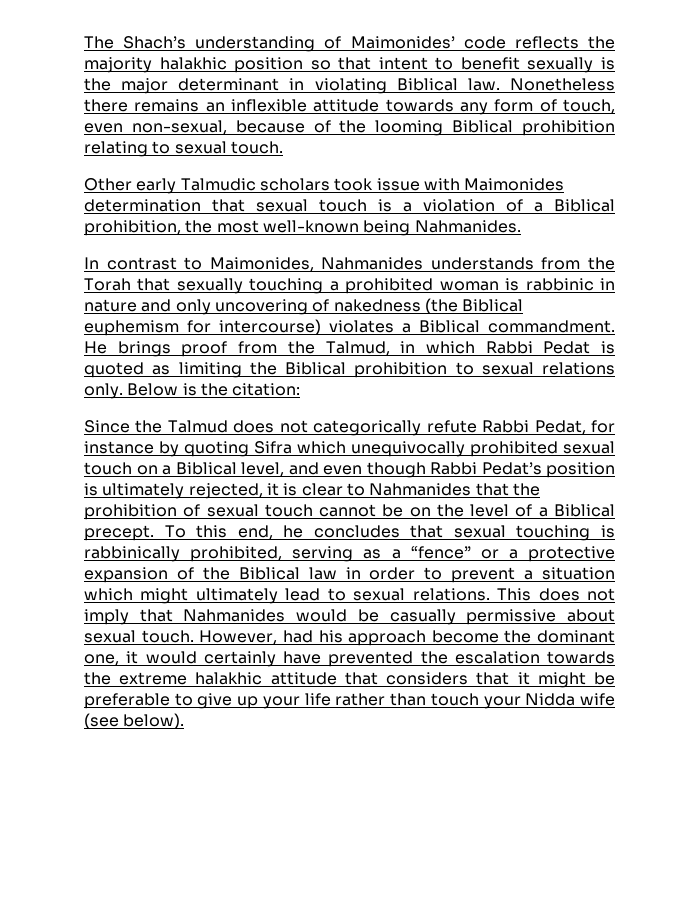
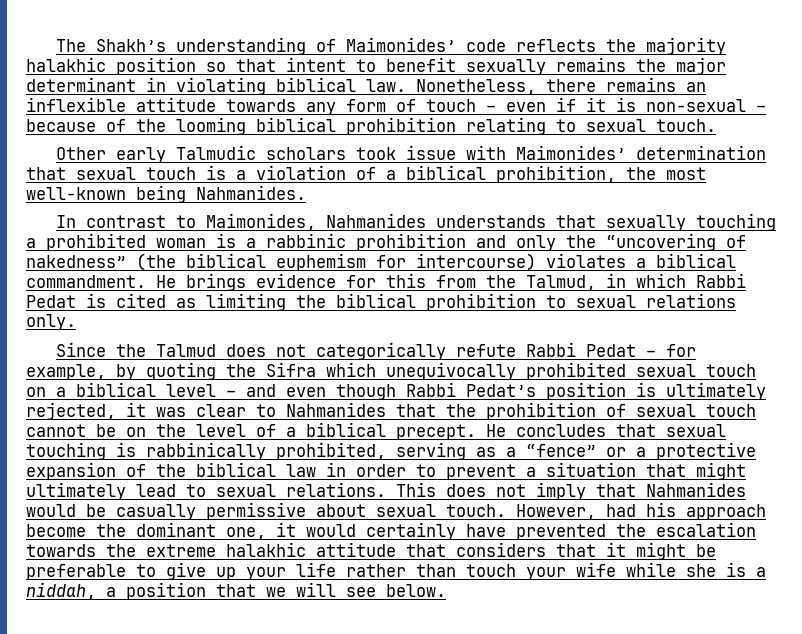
[123,36,187,49] Shach’s -> [95,39,166,52] Shakh’s
[600,57,615,70] is -> [556,57,626,72] remains
[396,78,615,91] Biblical law. Nonetheless -> [276,77,536,95] biblical law. Nonetheless,
[563,99,615,114] [84,120,227,135] touch, even non-sexual, -> [426,97,766,112] touch – even if it is non-sexual –
[452,120,514,133] Biblical -> [256,117,336,132] biblical
[464,178,565,191] Maimonides -> [515,145,626,160] Maimonides’
[554,199,615,212] Biblical -> [406,165,486,180] biblical
[541,257,615,270] [84,278,131,291] from the Torah -> (546, 221) none
[525,278,615,291] [84,298,524,315] rabbinic in nature and only uncovering of nakedness (the Biblical -> [246,233,746,251] [26,253,266,271] a rabbinic prohibition and only the “uncovering of nakedness” (the biblical
[419,320,480,333] Biblical -> [656,253,736,268] biblical
[181,341,228,357] proof -> [256,273,426,288] evidence for this
[84,362,144,378] quoted -> [116,293,166,308] cited
[285,362,346,375] Biblical -> [336,293,416,308] biblical
[127,383,301,396] Below is the citation: -> (76, 322) none
[534,420,616,435] [84,441,154,454] Pedat, for instance -> [585,344,696,357] [26,364,106,380] Pedat – for example,
(249, 449) none -> [226,364,256,377] the
[175,462,284,477] Biblical level, -> [76,382,236,397] biblical level –
[283,483,298,496] is -> [156,407,186,417] was
[553,504,615,517] [84,525,304,541] Biblical precept. To this end, he -> [306,422,506,440] biblical precept. He
[238,567,300,580] Biblical -> [196,462,276,477] biblical
[84,588,133,601] which -> [646,464,686,477] that
[525,693,616,706] [84,713,185,729] Nidda wife (see below). -> [576,562,766,577] [26,582,446,600] wife while she is a niddah, a position that we will see below.

